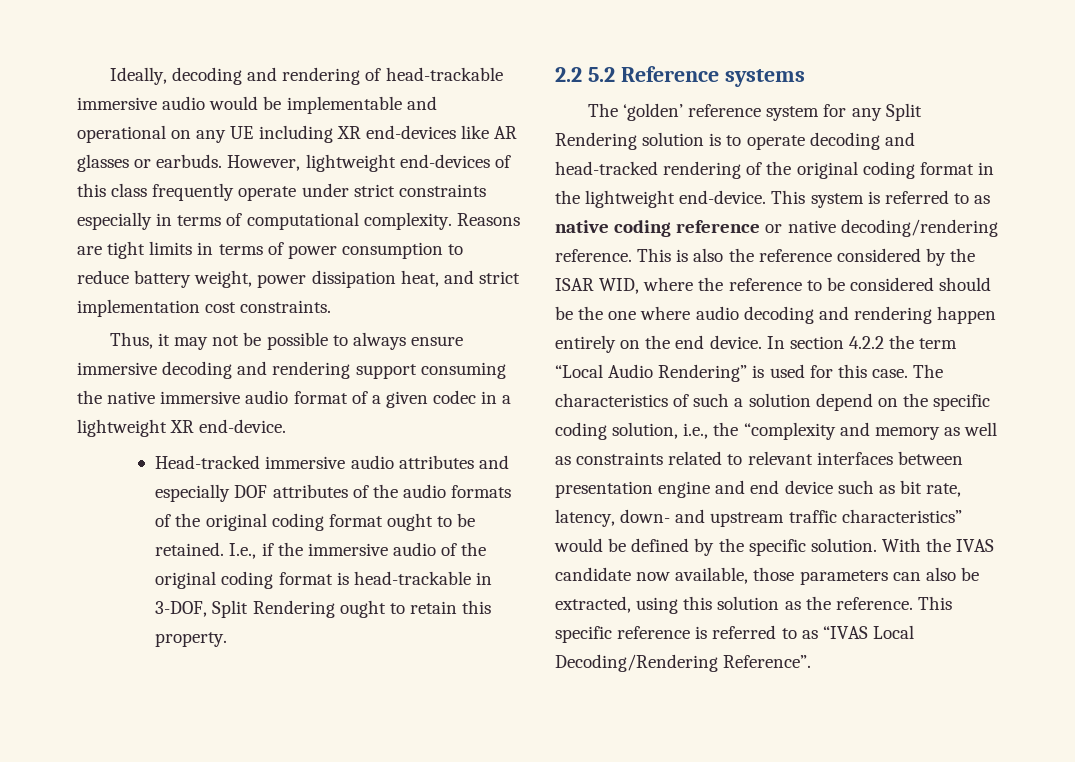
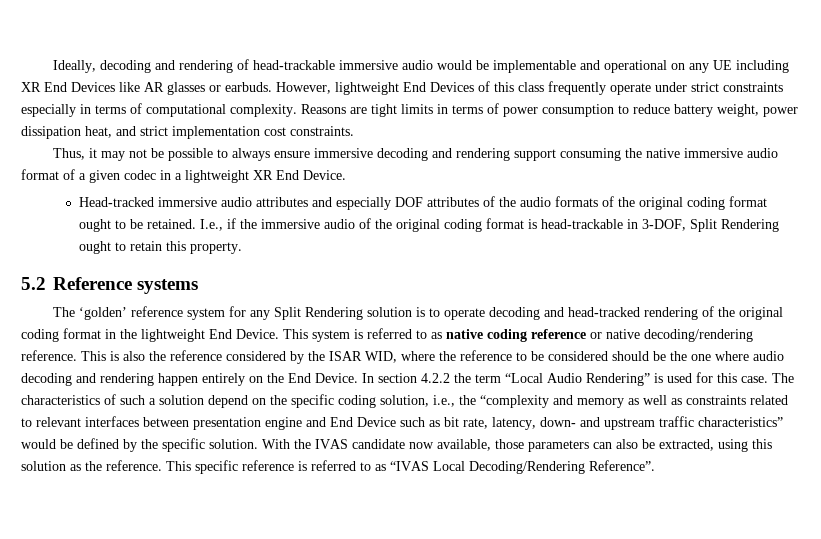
[365,125,456,139] end-devices -> [44,82,115,92] End Devices
[399,154,490,168] end-devices -> [403,82,474,92] End Devices
[199,419,287,433] end-device. -> [276,170,346,180] End Device.
[555,67,582,82] 2.2 -> (242, 248) none
[679,190,767,204] end-device. -> [209,329,279,339] End Device.
[675,335,762,349] end device. -> [288,373,358,383] End Device.
[750,480,833,494] end device -> [330,417,396,427] End Device

